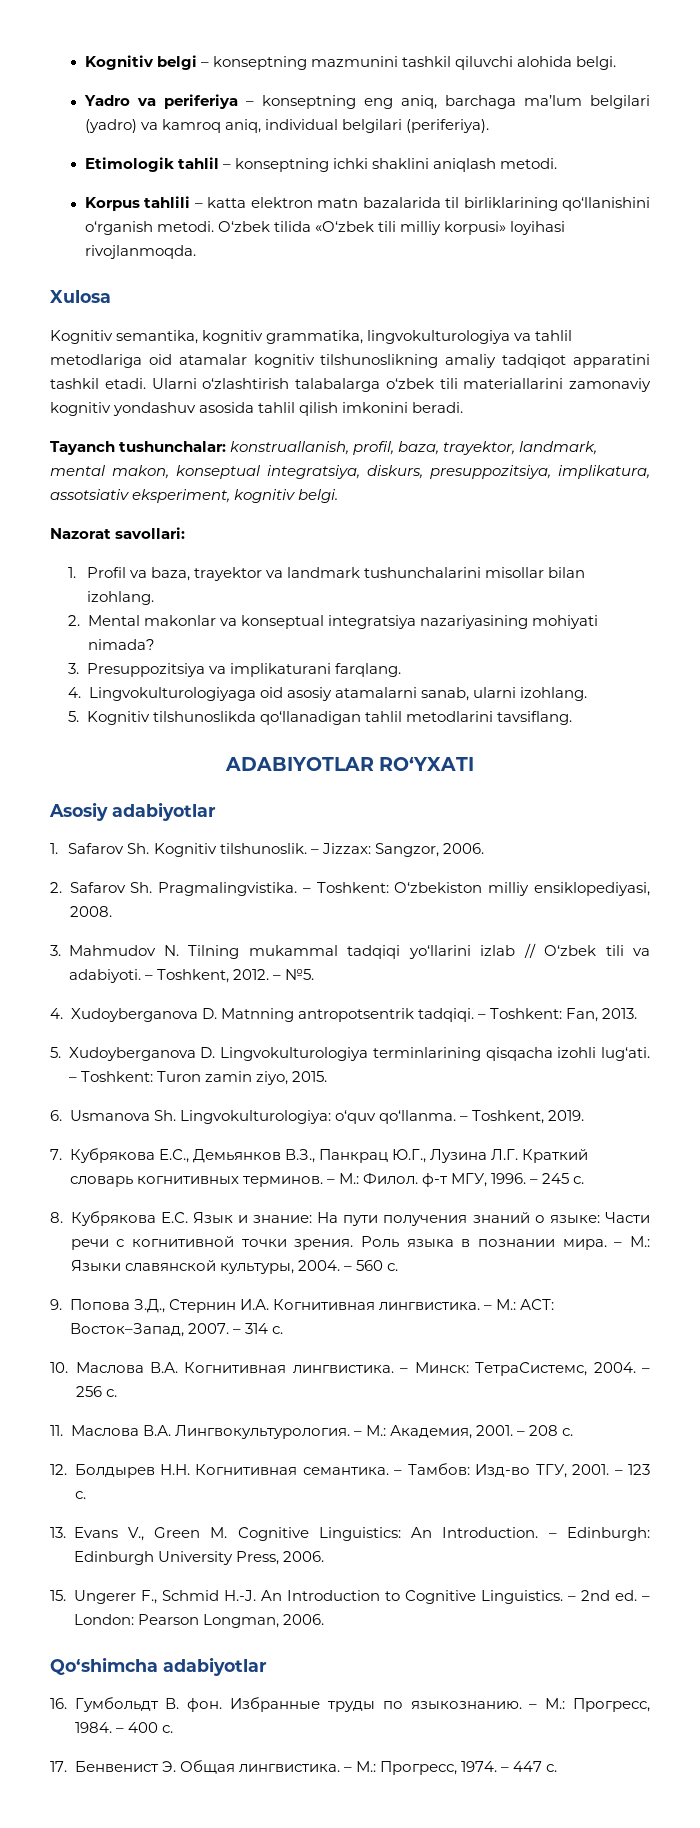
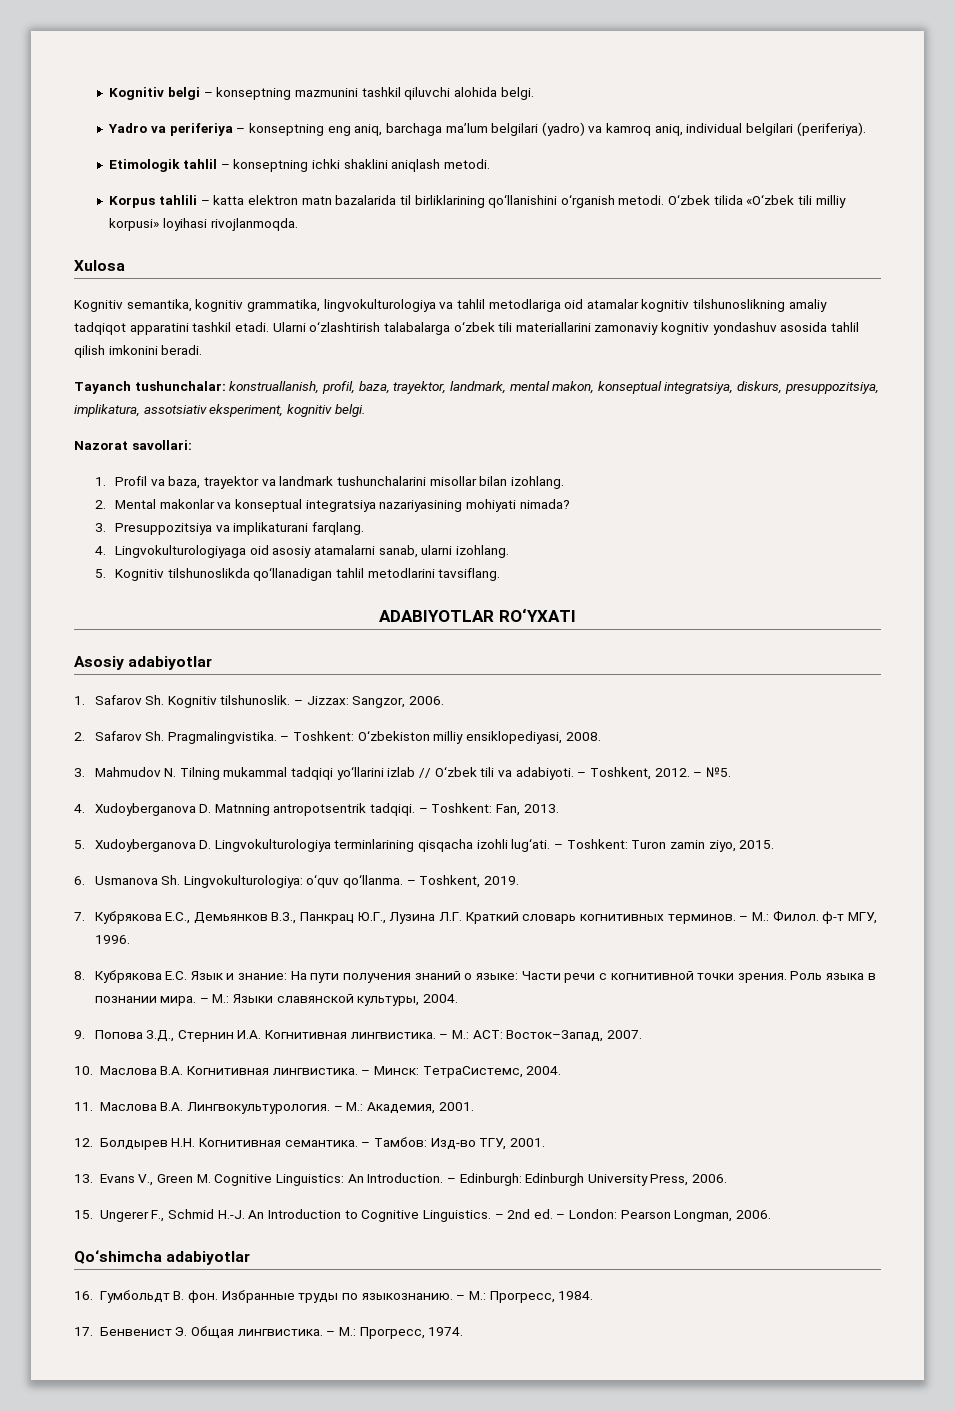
[529,1173,585,1184] – 245 с. -> (130, 939) none
[343,1260,398,1271] – 560 с. -> (459, 998) none
[232,1323,283,1334] – 314 с. -> (642, 1034) none
[642,1368,650,1373] [75,1386,117,1397] – 256 с. -> (562, 1070) none
[516,1425,573,1436] – 208 с. -> (474, 1106) none
[614,1464,650,1475] [74,1491,86,1499] – 123 с. -> (545, 1142) none
[115,1722,173,1733] – 400 с. -> (594, 1295) none
[500,1761,557,1772] – 447 с. -> (464, 1331) none

